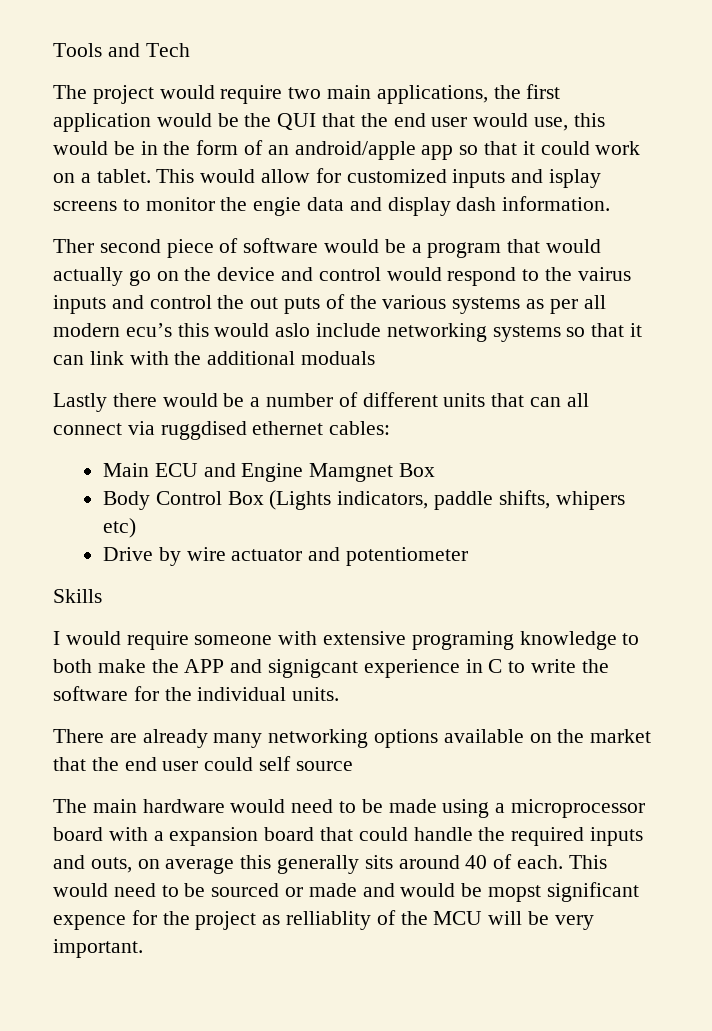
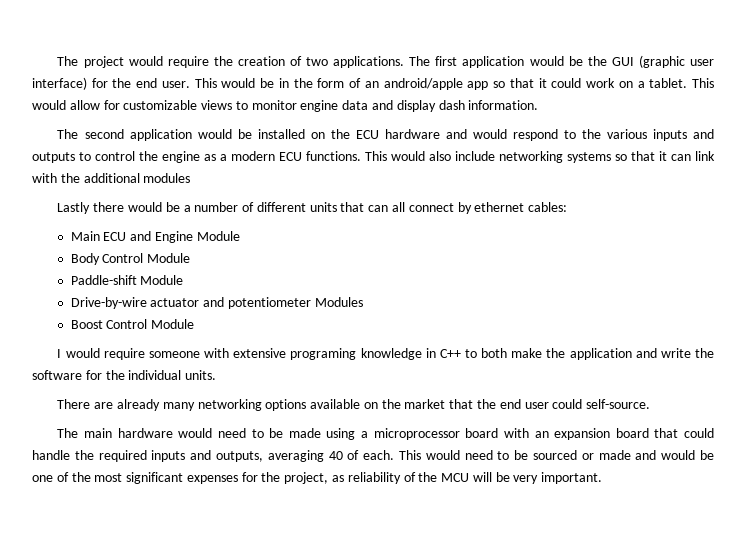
[53,43,190,57] Tools and Tech // -> (57, 61) none
[288,85,521,104] two main applications, the -> [213,56,431,68] the creation of two applications. The
[277,113,605,131] QUI that the end user would use, this -> [611,55,714,68] [32,77,217,90] GUI (graphic user interface) for the end user. This
[346,169,602,188] [53,197,302,216] customized inputs and isplay screens to monitor the engie -> [123,100,339,112] customizable views to monitor engine
[53,238,602,258] [53,267,381,286] Ther second piece of software would be a program that would actually go on the device and control -> [57,129,467,141] The second application would be installed on the ECU hardware and
[577,267,631,281] [53,294,606,314] [53,323,311,337] vairus inputs and control the out puts of the various systems as per all modern ecu’s this would aslo -> [606,129,714,141] [32,151,451,163] various inputs and outputs to control the engine as a modern ECU functions. This would also
[301,351,376,365] moduals -> [143,173,191,183] modules
[127,421,247,440] via ruggdised -> [457,202,472,214] by
[309,463,435,482] Mamgnet Box -> [196,231,240,241] Module
[227,490,625,510] [102,518,136,538] [102,547,226,566] Box (Lights indicators, paddle shifts, whipers etc) // Drive by wire -> [147,253,191,263] [70,275,184,285] [70,297,147,309] Module // Paddle-shift Module // Drive-by-wire
[53,589,102,603] // Skills -> [314,297,363,307] [70,319,195,329] Modules // Boost Control Module
(617, 640) none -> [425,348,461,358] in C++
[184,659,526,678] APP and signigcant experience in C to -> [569,348,657,360] application and
[259,756,353,771] self source -> [586,399,651,409] self-source.
[153,831,164,841] a -> [534,431,549,438] an
[90,855,460,874] outs, on average this generally sits around -> [216,450,324,462] outputs, averaging
[488,882,639,902] [53,910,372,930] mopst significant expence for the project as relliablity -> [32,472,401,484] one of the most significant expenses for the project, as reliability

